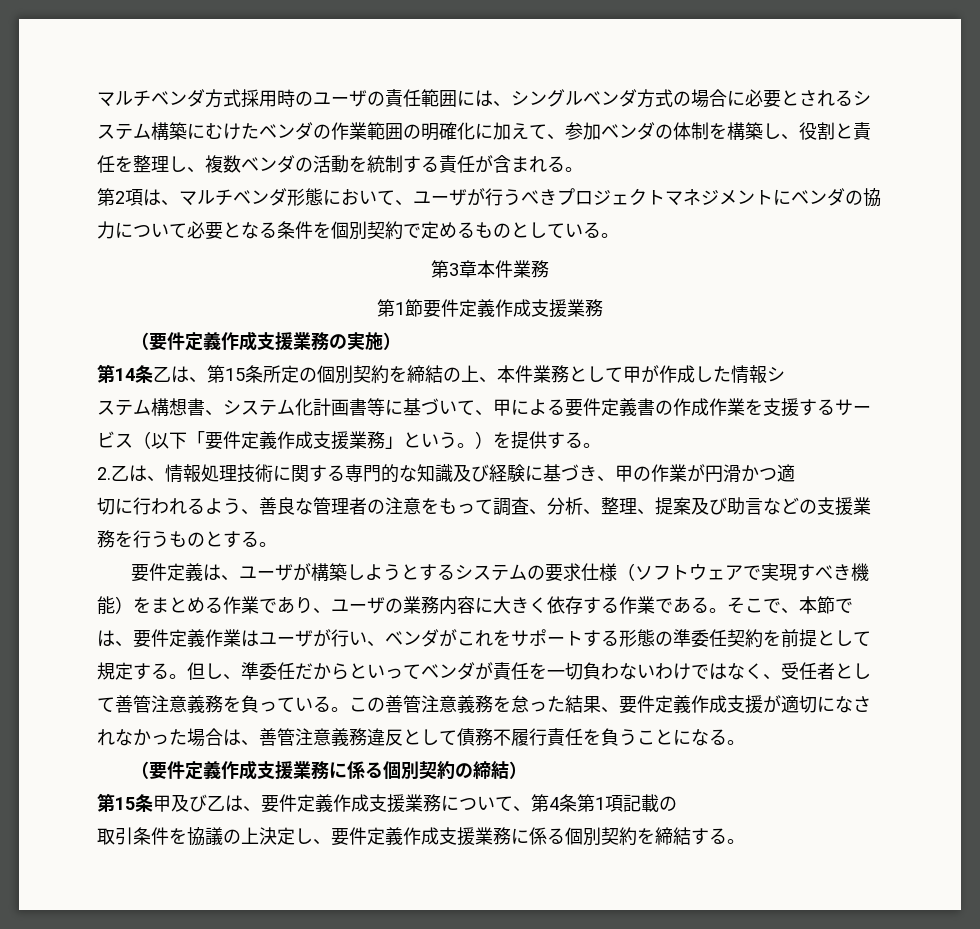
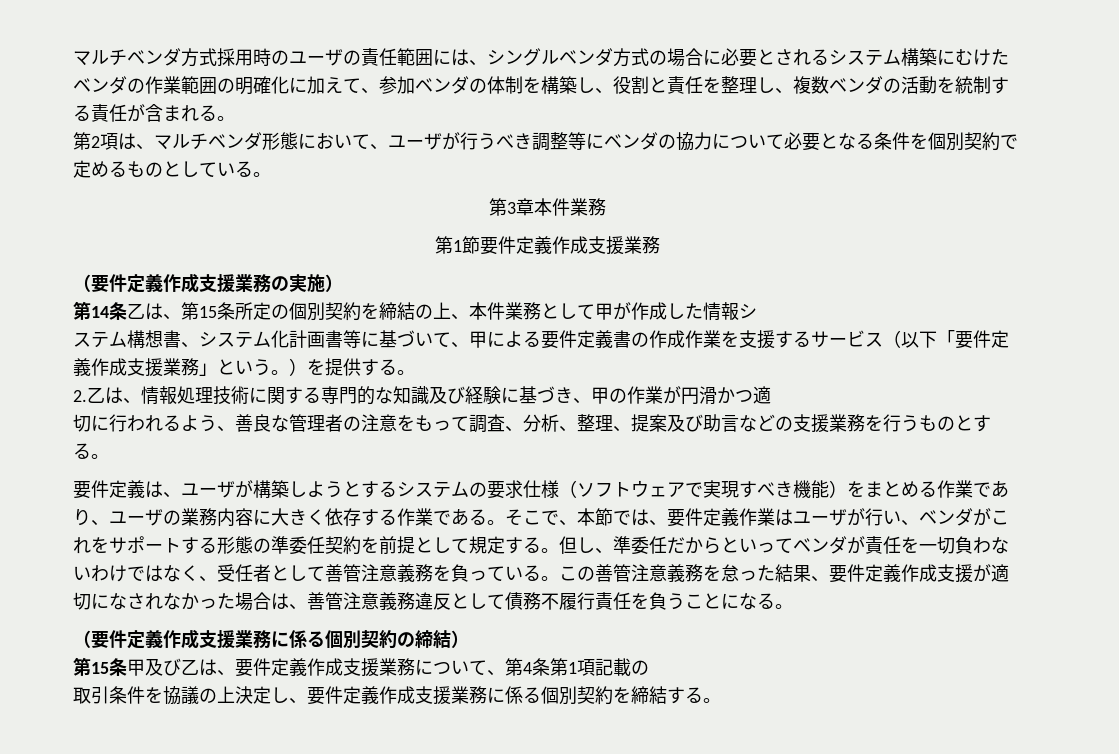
[557,188,773,206] プロジェクトマネジメント -> [532,132,586,151] 調整等

